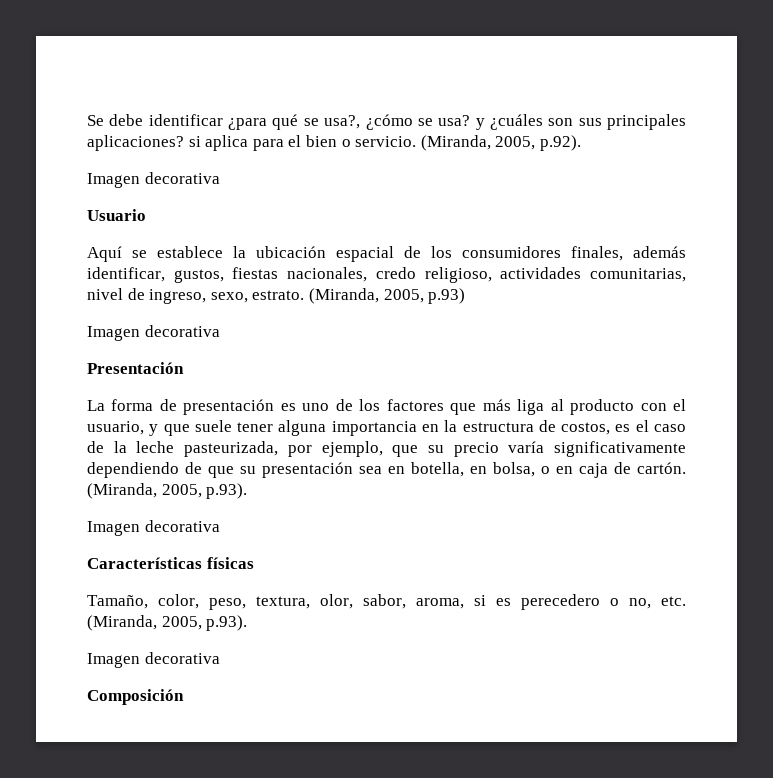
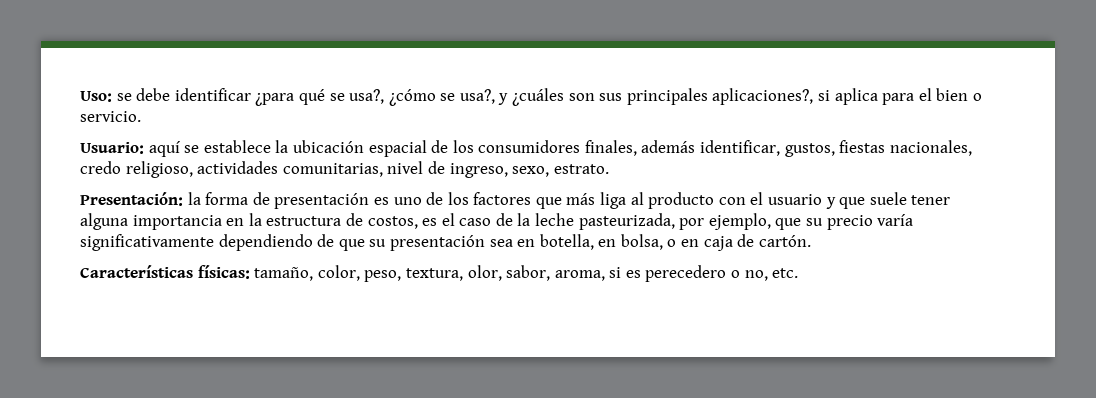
[87,115,104,126] Se -> [80,91,132,102] Uso: se
[438,115,471,126] usa? -> [459,89,495,104] usa?,
[87,135,184,151] aplicaciones? -> [712,88,814,105] aplicaciones?,
[420,135,581,151] [87,172,220,188] [87,209,146,221] [87,246,122,262] (Miranda, 2005, p.92). // Imagen decorativa // Usuario // Aquí -> [80,141,181,157] // Usuario: aquí
[308,288,466,304] [87,325,220,341] [87,362,184,374] [87,400,105,411] (Miranda, 2005, p.93) // Imagen decorativa // Presentación // La -> [80,192,201,206] // Presentación: la
[87,421,144,435] usuario, -> [768,194,823,205] usuario
[87,483,248,499] [87,520,220,536] (Miranda, 2005, p.93). // Imagen decorativa -> (811, 241) none
[206,557,254,569] [87,595,148,609] físicas // Tamaño, -> [197,265,314,281] físicas: tamaño,
[87,615,248,631] [87,652,220,668] [87,689,184,705] (Miranda, 2005, p.93). // Imagen decorativa // Composición -> (799, 273) none

